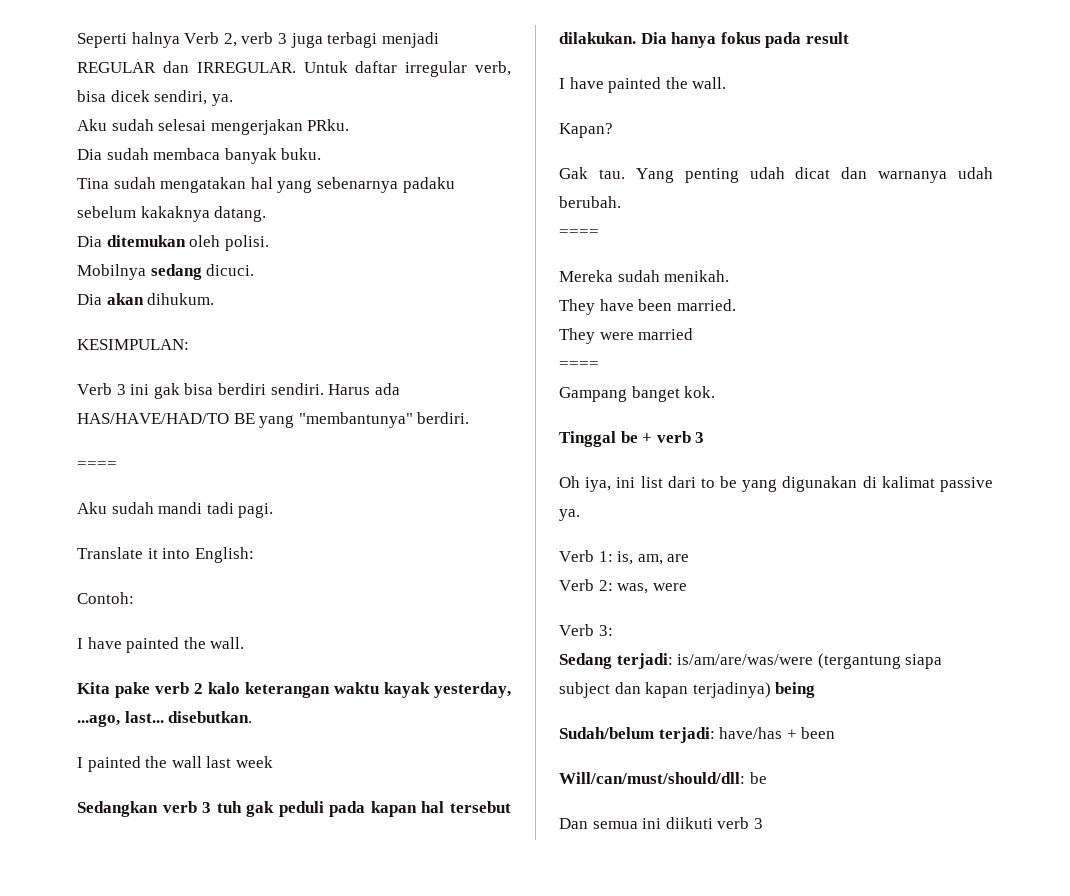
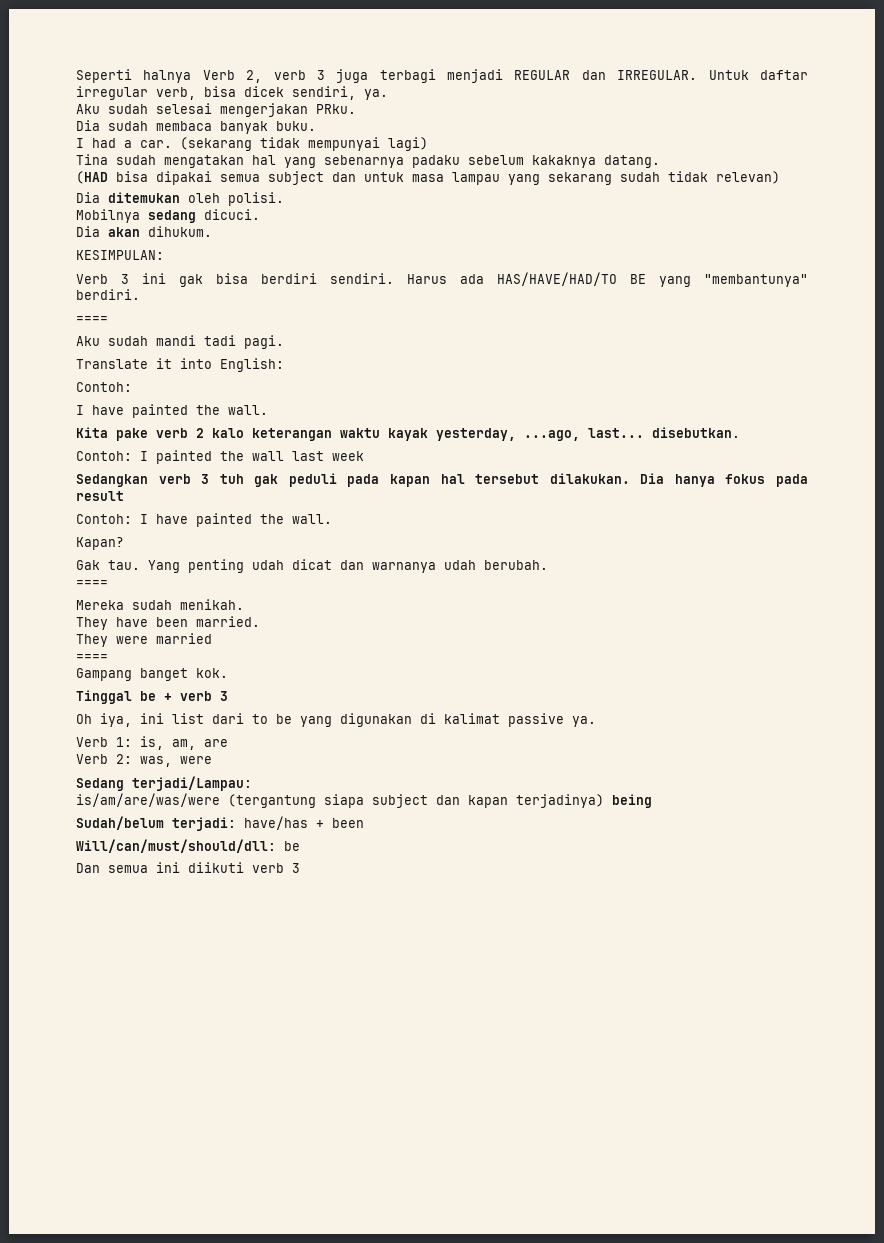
(322, 154) none -> [76,137,428,151] // I had a car. (sekarang tidak mempunyai lagi)
(267, 214) none -> [76,171,780,185] // (HAD bisa dipakai semua subject dan untuk masa lampau yang sekarang sudah tidak relevan)
(253, 717) none -> [76,451,132,461] Contoh:
(849, 38) none -> [76,514,132,524] Contoh:
[559,624,613,636] [559,653,673,669] Verb 3: // Sedang terjadi: -> [76,776,252,791] Sedang terjadi/Lampau: //

